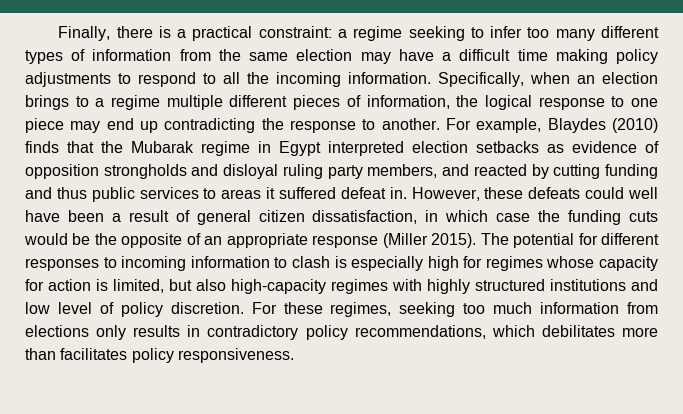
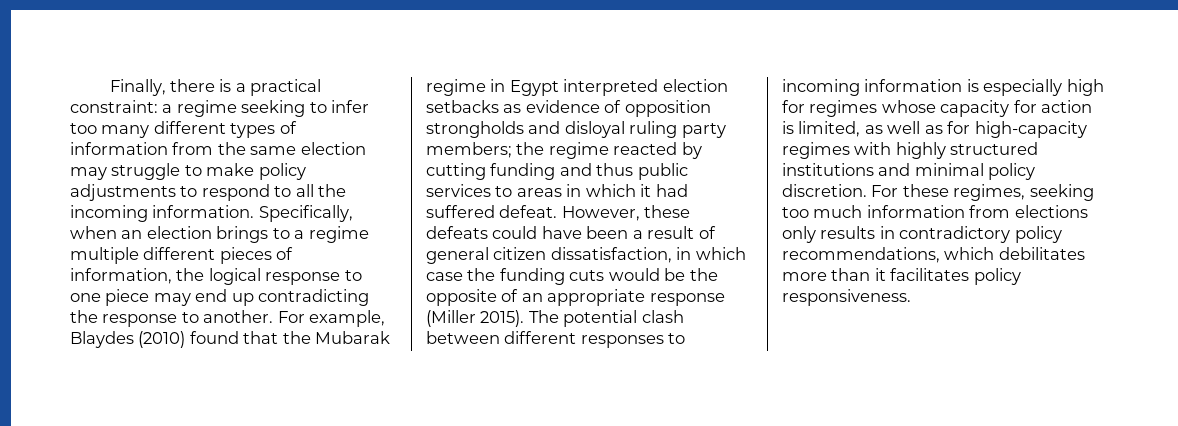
[398,49,608,64] have a difficult time making -> [111,163,255,180] struggle to make
[25,141,59,153] finds -> [189,331,239,344] found
[367,164,470,178] members, and -> [426,142,609,159] members; the regime
[266,187,407,199] it suffered defeat in. -> [566,184,688,197] [426,205,558,218] in which it had suffered defeat.
[628,187,658,199] well -> (538, 232) none
[578,233,598,245] for -> [641,310,684,323] [426,331,500,344] clash between
[274,256,330,268] to clash -> (963, 85) none
[169,279,226,291] but also -> [864,121,971,134] as well as for
[25,302,114,314] low level of -> [914,163,984,176] minimal
(56, 354) none -> [874,268,886,281] it

